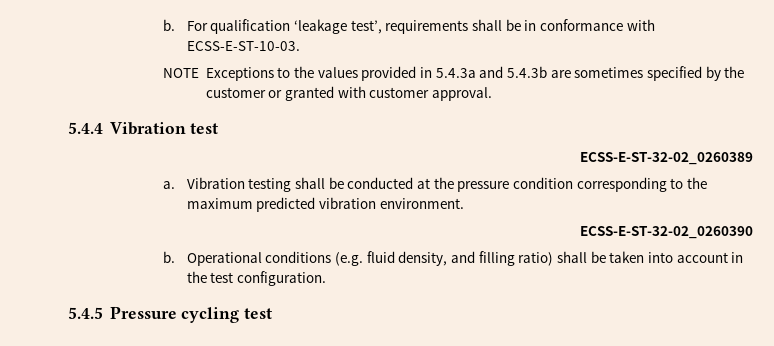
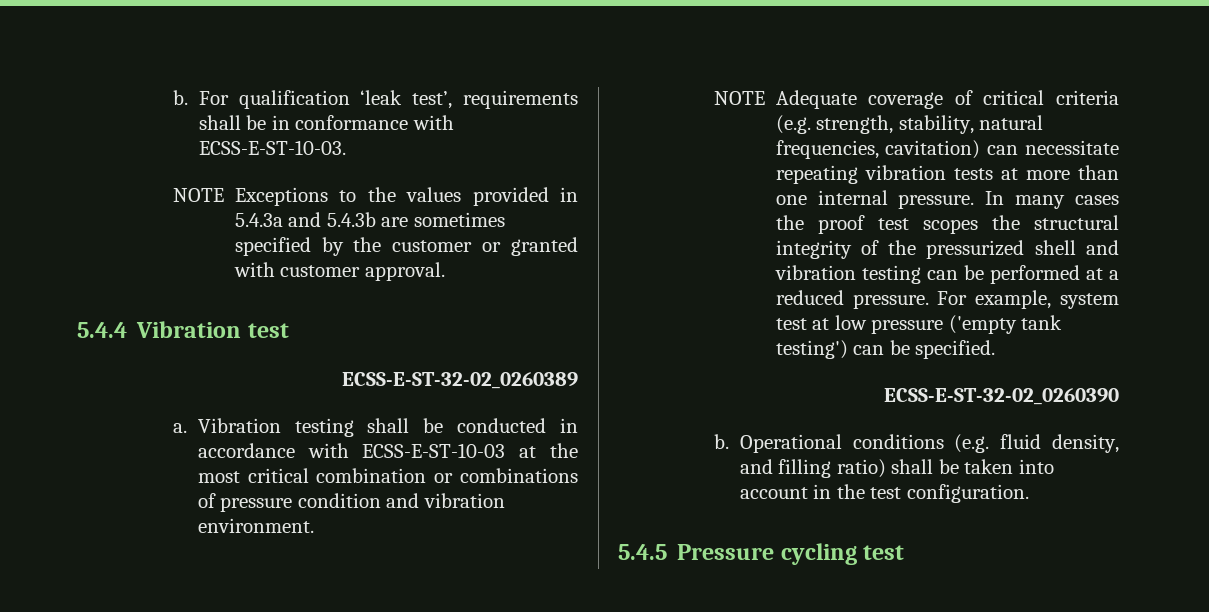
[294,19,348,34] ‘leakage -> [360,90,403,105] ‘leak
[416,177,707,192] [186,197,464,212] at the pressure condition corresponding to the maximum predicted vibration environment. -> [560,418,578,433] [197,443,579,458] [197,468,579,483] [197,493,505,512] [197,518,314,533] [714,90,1119,109] [775,115,1044,134] [775,140,1119,159] [775,165,1119,184] [775,190,1119,209] [775,215,1119,234] [775,240,1119,259] [774,265,1119,284] [775,290,1119,309] [775,315,1063,334] [775,340,996,359] in accordance with ECSS-E-ST-10-03 at the most critical combination or combinations of pressure condition and vibration environment. // NOTE Adequate coverage of critical criteria (e.g. strength, stability, natural frequencies, cavitation) can necessitate repeating vibration tests at more than one internal pressure. In many cases the proof test scopes the structural integrity of the pressurized shell and vibration testing can be performed at a reduced pressure. For example, system test at low pressure ('empty tank testing') can be specified.

